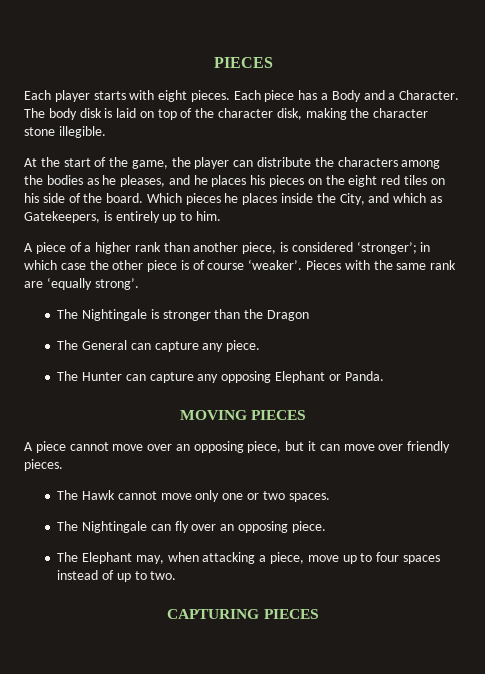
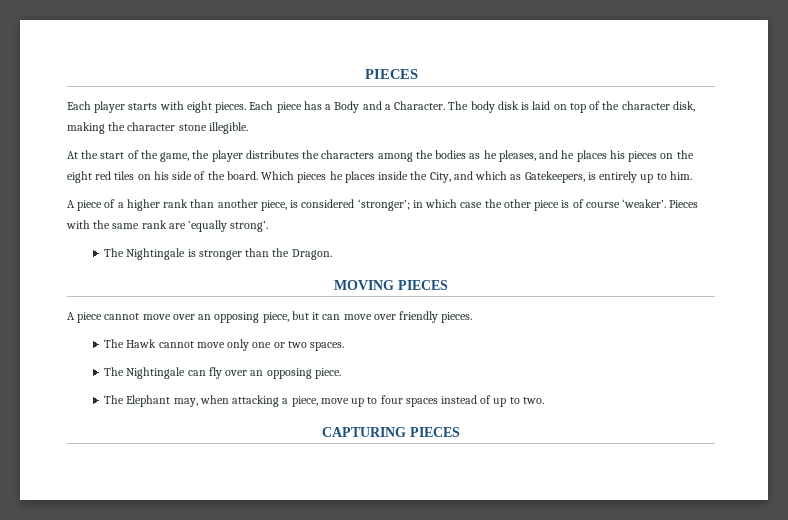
[233,157,312,167] can distribute -> [245,150,299,159] distributes
[266,310,309,321] [57,340,261,352] [57,371,384,383] Dragon // The General can capture any piece. // The Hunter can capture any opposing Elephant or Panda. -> [291,249,332,260] Dragon.

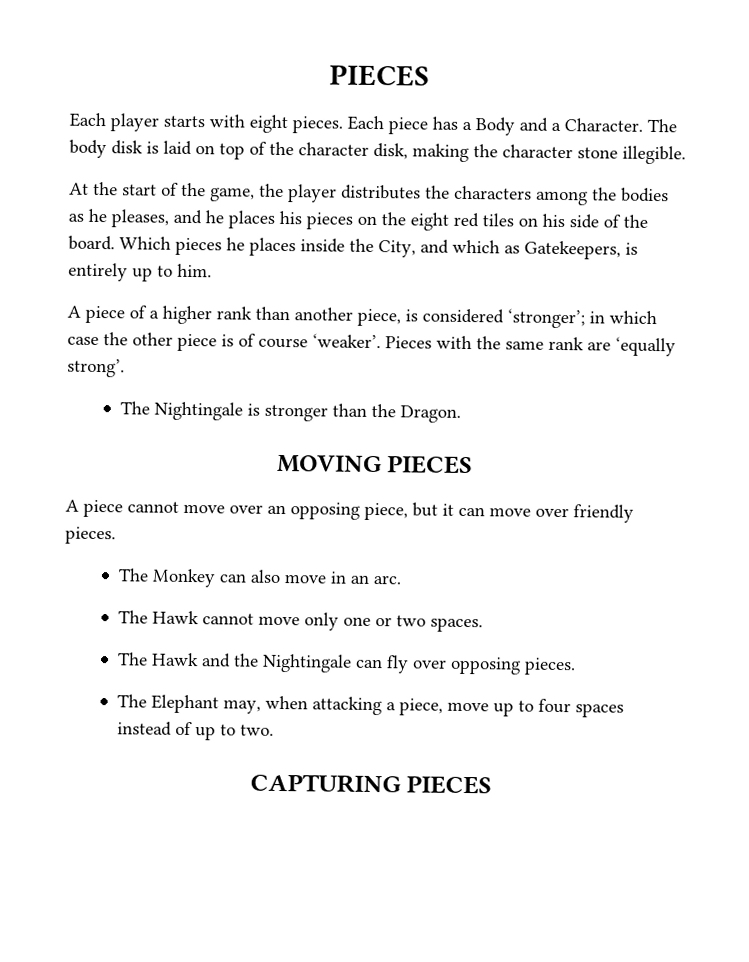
(473, 317) none -> [117,568,401,588] // The Monkey can also move in an arc.
(125, 371) none -> [150,652,259,668] Hawk and the
[250,368,341,379] an opposing piece. -> [449,656,576,676] opposing pieces.

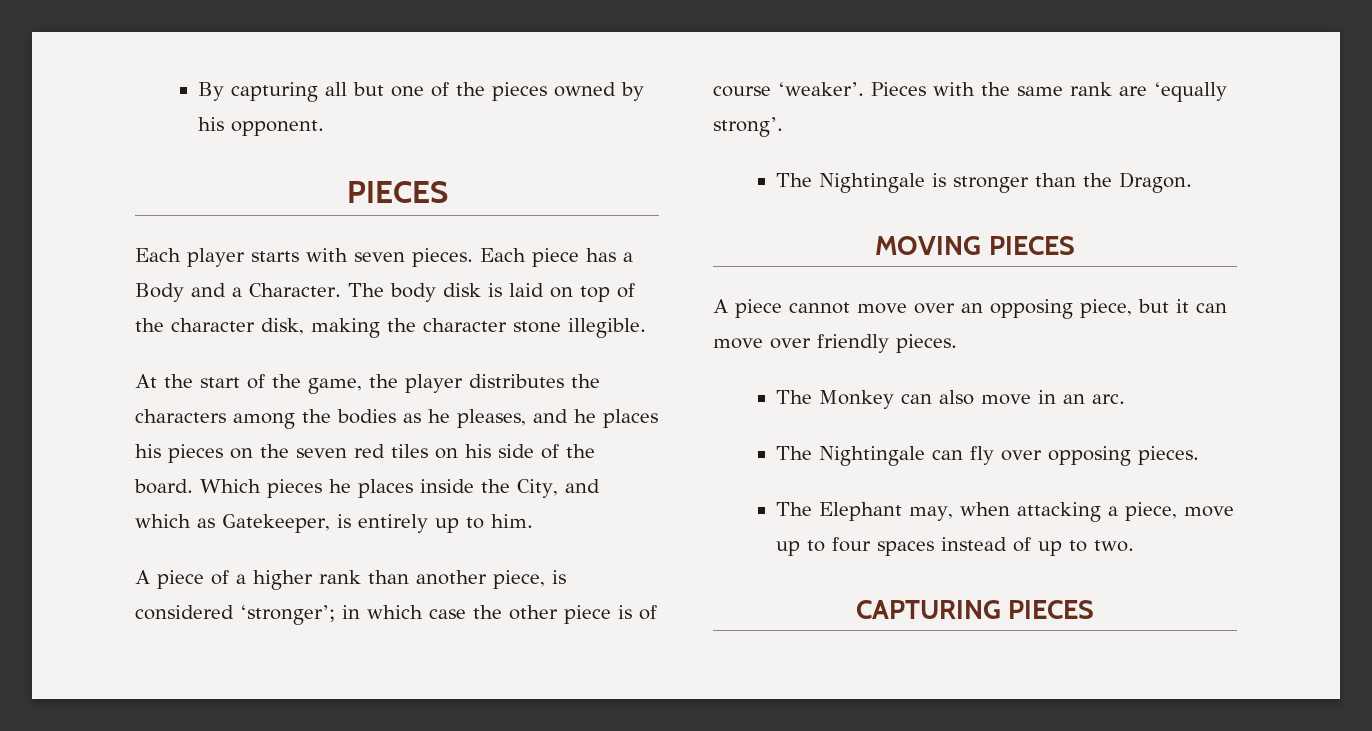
(328, 75) none -> [198,82,645,102] [198,117,325,136] By capturing all but one of the pieces owned by his opponent. //
[249,114,288,134] eight -> [354,252,405,262] seven
[410,212,449,231] eight -> [296,448,347,458] seven
[524,240,621,260] Gatekeepers, -> [222,514,330,533] Gatekeeper,
[151,610,483,633] [116,652,259,668] Hawk cannot move only one or two spaces. // The Hawk and the -> (813, 453) none

